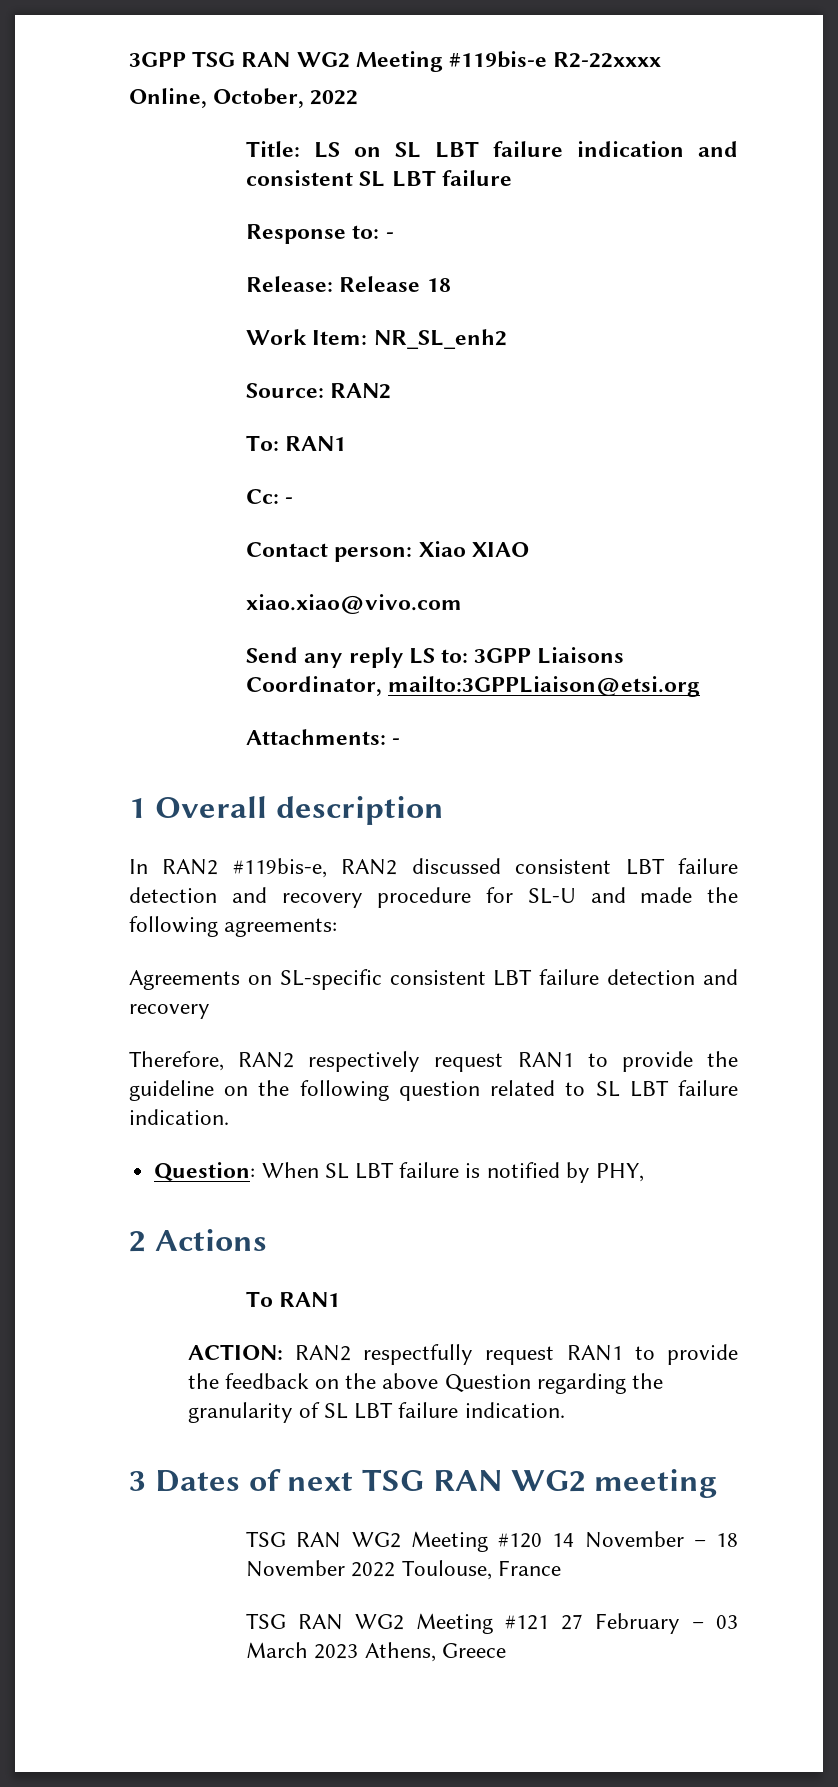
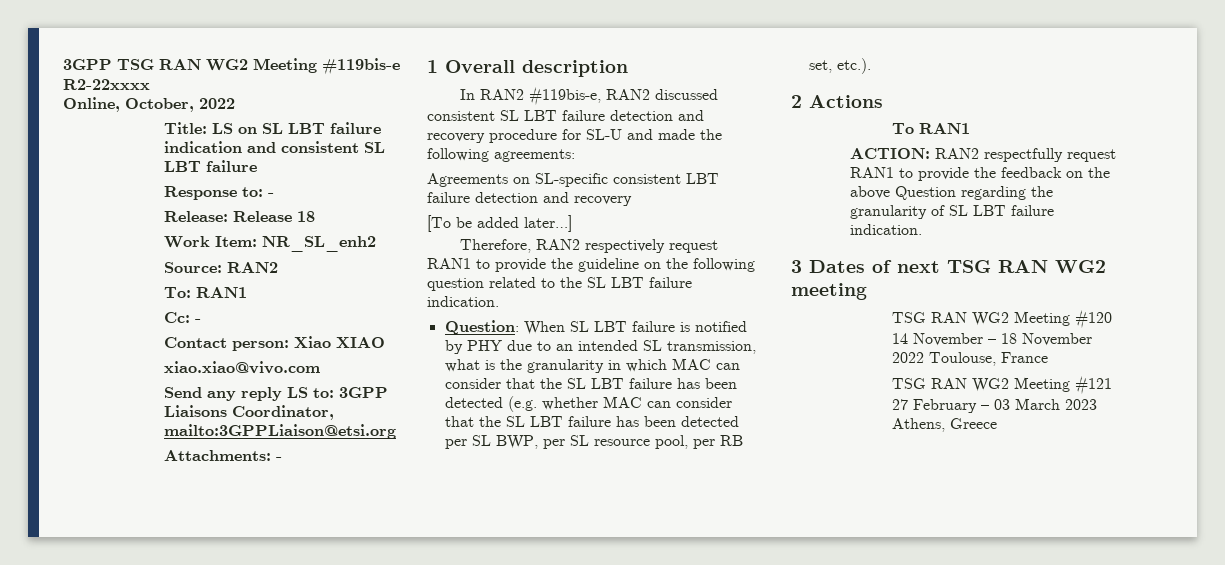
(612, 866) none -> [500,110,519,121] SL
(210, 1011) none -> [427,215,572,232] // [To be added later…]
(586, 1089) none -> [560,277,582,288] the
[595,1163,644,1182] PHY, -> [466,340,756,354] [444,358,740,373] [444,378,737,389] [444,396,732,412] [444,416,739,427] [444,435,743,449] [808,58,871,74] PHY due to an intended SL transmission, what is the granularity in which MAC can consider that the SL LBT failure has been detected (e.g. whether MAC can consider that the SL LBT failure has been detected per SL BWP, per SL resource pool, per RB set, etc.).

